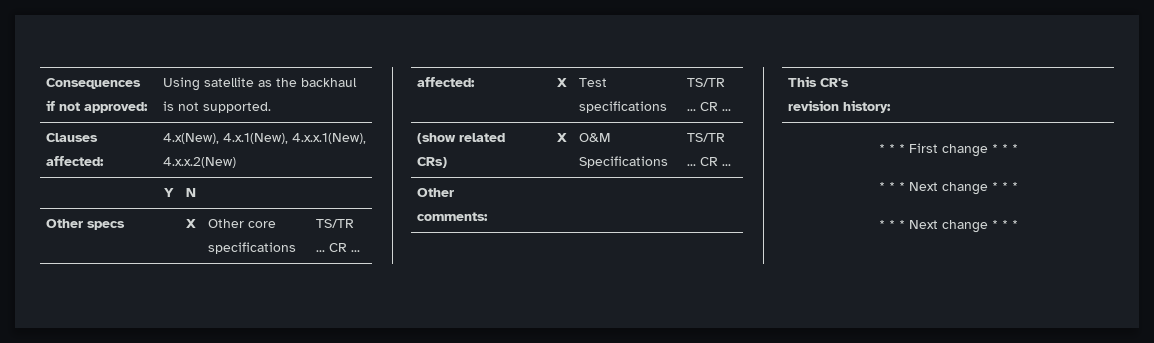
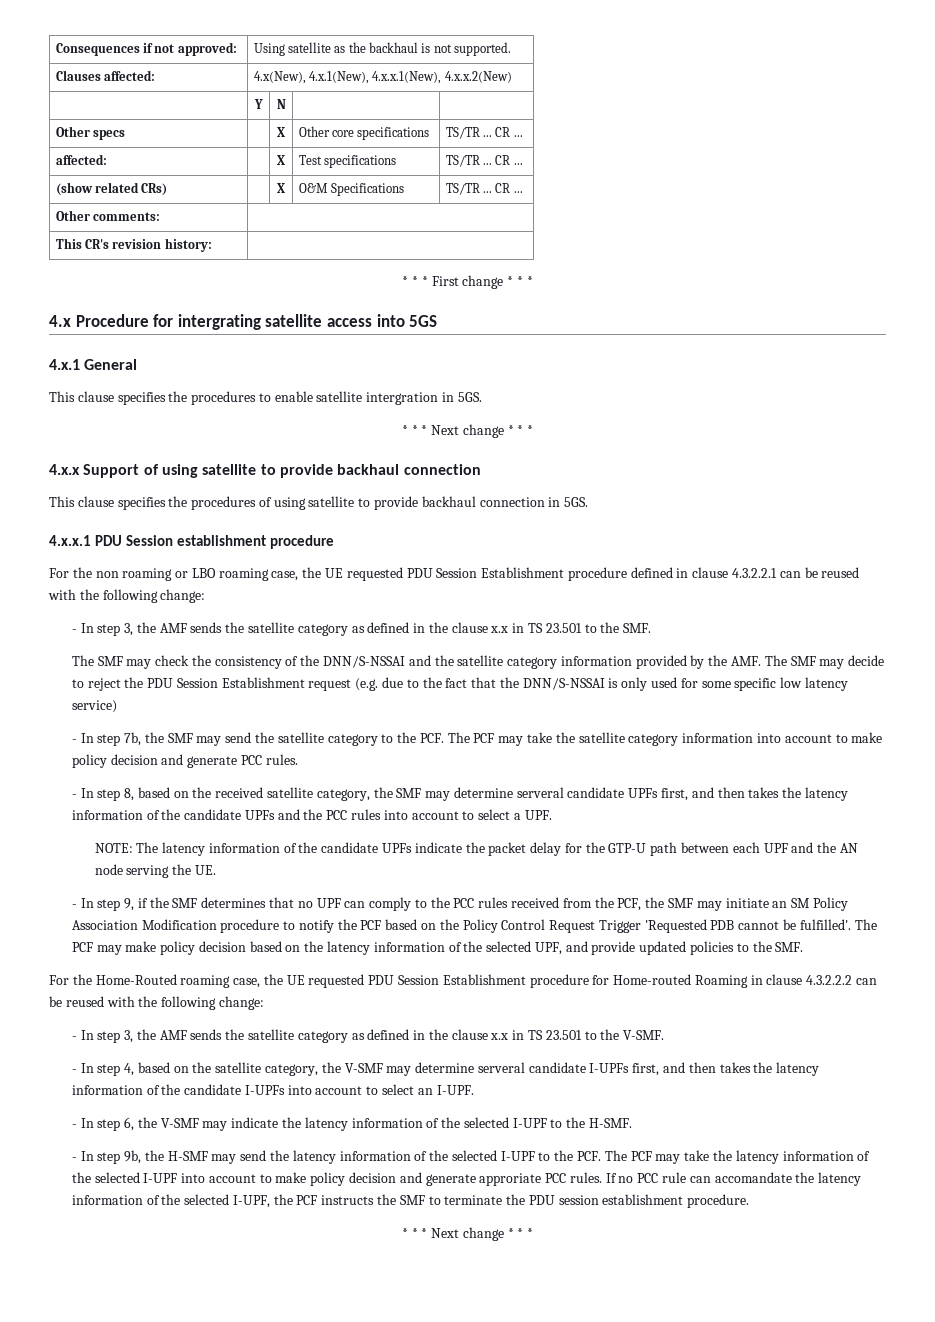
[878,182,1018,195] // * * * Next change * * * -> [49,314,438,330] [49,359,138,370] [49,391,482,405] [401,424,534,438] [49,464,481,478] [49,496,589,510] [49,535,334,549] [49,567,860,581] [48,589,206,603] [71,622,652,636] [71,655,885,669] [71,677,848,691] [71,700,117,713] [71,732,883,746] [71,754,298,768] [71,787,848,801] [71,809,552,820] [94,842,858,856] [94,864,216,878] [71,897,848,911] [71,919,877,933] [71,941,804,955] [49,974,878,988] [49,996,264,1010] [71,1029,665,1043] [71,1062,820,1076] [71,1084,474,1095] [71,1117,633,1131] [71,1150,871,1164] [71,1172,862,1186] [71,1194,750,1208] // 4.x Procedure for intergrating satellite access into 5GS // 4.x.1 General // This clause specifies the procedures to enable satellite intergration in 5GS. // * * * Next change * * * // 4.x.x Support of using satellite to provide backhaul connection // This clause specifies the procedures of using satellite to provide backhaul connection in 5GS. // 4.x.x.1 PDU Session establishment procedure // For the non roaming or LBO roaming case, the UE requested PDU Session Establishment procedure defined in clause 4.3.2.2.1 can be reused with the following change: // - In step 3, the AMF sends the satellite category as defined in the clause x.x in TS 23.501 to the SMF. // The SMF may check the consistency of the DNN/S-NSSAI and the satellite category information provided by the AMF. The SMF may decide to reject the PDU Session Establishment request (e.g. due to the fact that the DNN/S-NSSAI is only used for some specific low latency service) // - In step 7b, the SMF may send the satellite category to the PCF. The PCF may take the satellite category information into account to make policy decision and generate PCC rules. // - In step 8, based on the received satellite category, the SMF may determine serveral candidate UPFs first, and then takes the latency information of the candidate UPFs and the PCC rules into account to select a UPF. // NOTE: The latency information of the candidate UPFs indicate the packet delay for the GTP-U path between each UPF and the AN node serving the UE. // - In step 9, if the SMF determines that no UPF can comply to the PCC rules received from the PCF, the SMF may initiate an SM Policy Association Modification procedure to notify the PCF based on the Policy Control Request Trigger 'Requested PDB cannot be fulfilled'. The PCF may make policy decision based on the latency information of the selected UPF, and provide updated policies to the SMF. // For the Home-Routed roaming case, the UE requested PDU Session Establishment procedure for Home-routed Roaming in clause 4.3.2.2.2 can be reused with the following change: // - In step 3, the AMF sends the satellite category as defined in the clause x.x in TS 23.501 to the V-SMF. // - In step 4, based on the satellite category, the V-SMF may determine serveral candidate I-UPFs first, and then takes the latency information of the candidate I-UPFs into account to select an I-UPF. // - In step 6, the V-SMF may indicate the latency information of the selected I-UPF to the H-SMF. // - In step 9b, the H-SMF may send the latency information of the selected I-UPF to the PCF. The PCF may take the latency information of the selected I-UPF into account to make policy decision and generate approriate PCC rules. If no PCC rule can accomandate the latency information of the selected I-UPF, the PCF instructs the SMF to terminate the PDU session establishment procedure.

